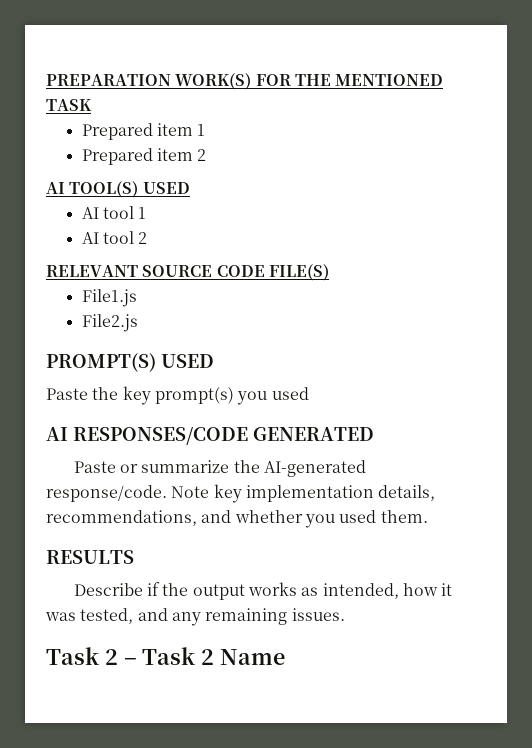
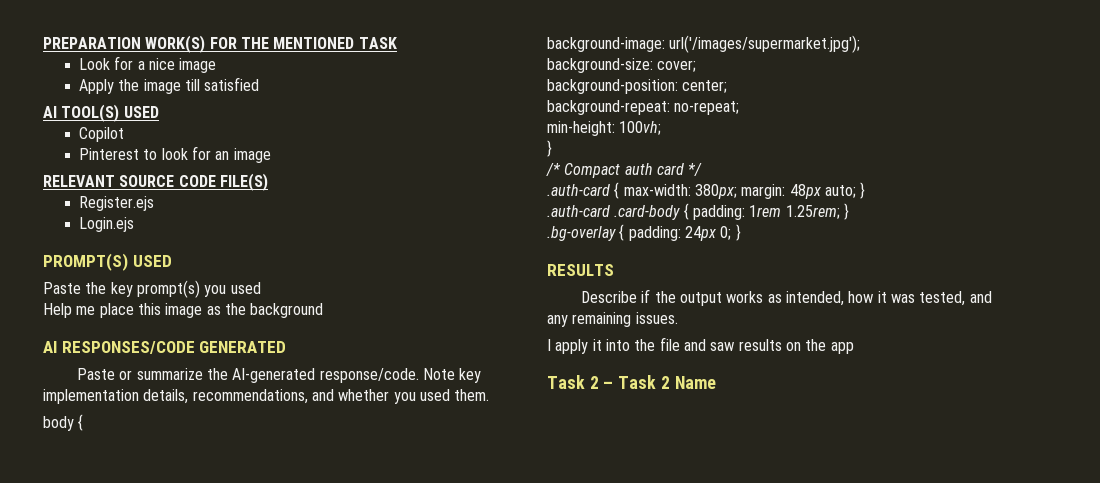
[81,123,206,140] [81,148,207,165] [46,181,190,198] [81,206,147,219] [81,231,148,244] Prepared item 1 // Prepared item 2 // AI TOOL(S) USED // AI tool 1 // AI tool 2 -> [78,56,217,73] [78,77,260,94] [43,104,159,122] [78,127,124,142] [78,146,271,163] Look for a nice image // Apply the image till satisfied // AI TOOL(S) USED // Copilot // Pinterest to look for an image
[81,289,137,307] [81,314,138,332] File1.js // File2.js -> [78,196,154,211] [78,217,134,232] Register.ejs // Login.ejs
(309, 393) none -> [43,303,324,318] // Help me place this image as the background
(428, 516) none -> [43,414,84,431] [547,35,861,53] [547,58,697,73] [547,79,728,94] [547,100,740,115] [547,121,662,136] [547,140,552,157] [546,163,703,178] [547,182,866,199] [547,203,849,220] [547,224,741,241] // body { // background-image: url('/images/supermarket.jpg'); // background-size: cover; // background-position: center; // background-repeat: no-repeat; // min-height: 100vh; // } // /* Compact auth card */ // .auth-card { max-width: 380px; margin: 48px auto; } // .auth-card .card-body { padding: 1rem 1.25rem; } // .bg-overlay { padding: 24px 0; }
(345, 614) none -> [547,337,854,354] // I apply it into the file and saw results on the app

